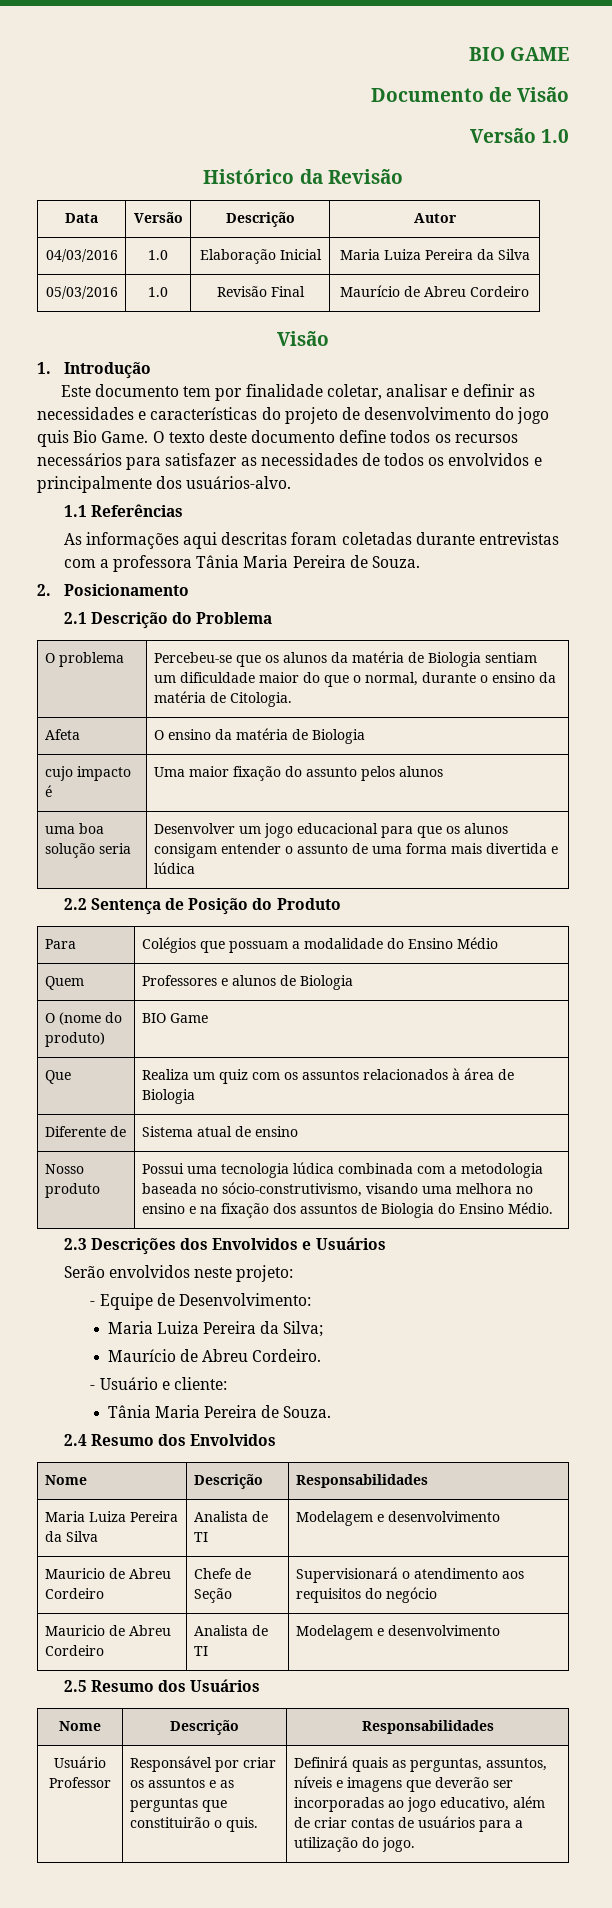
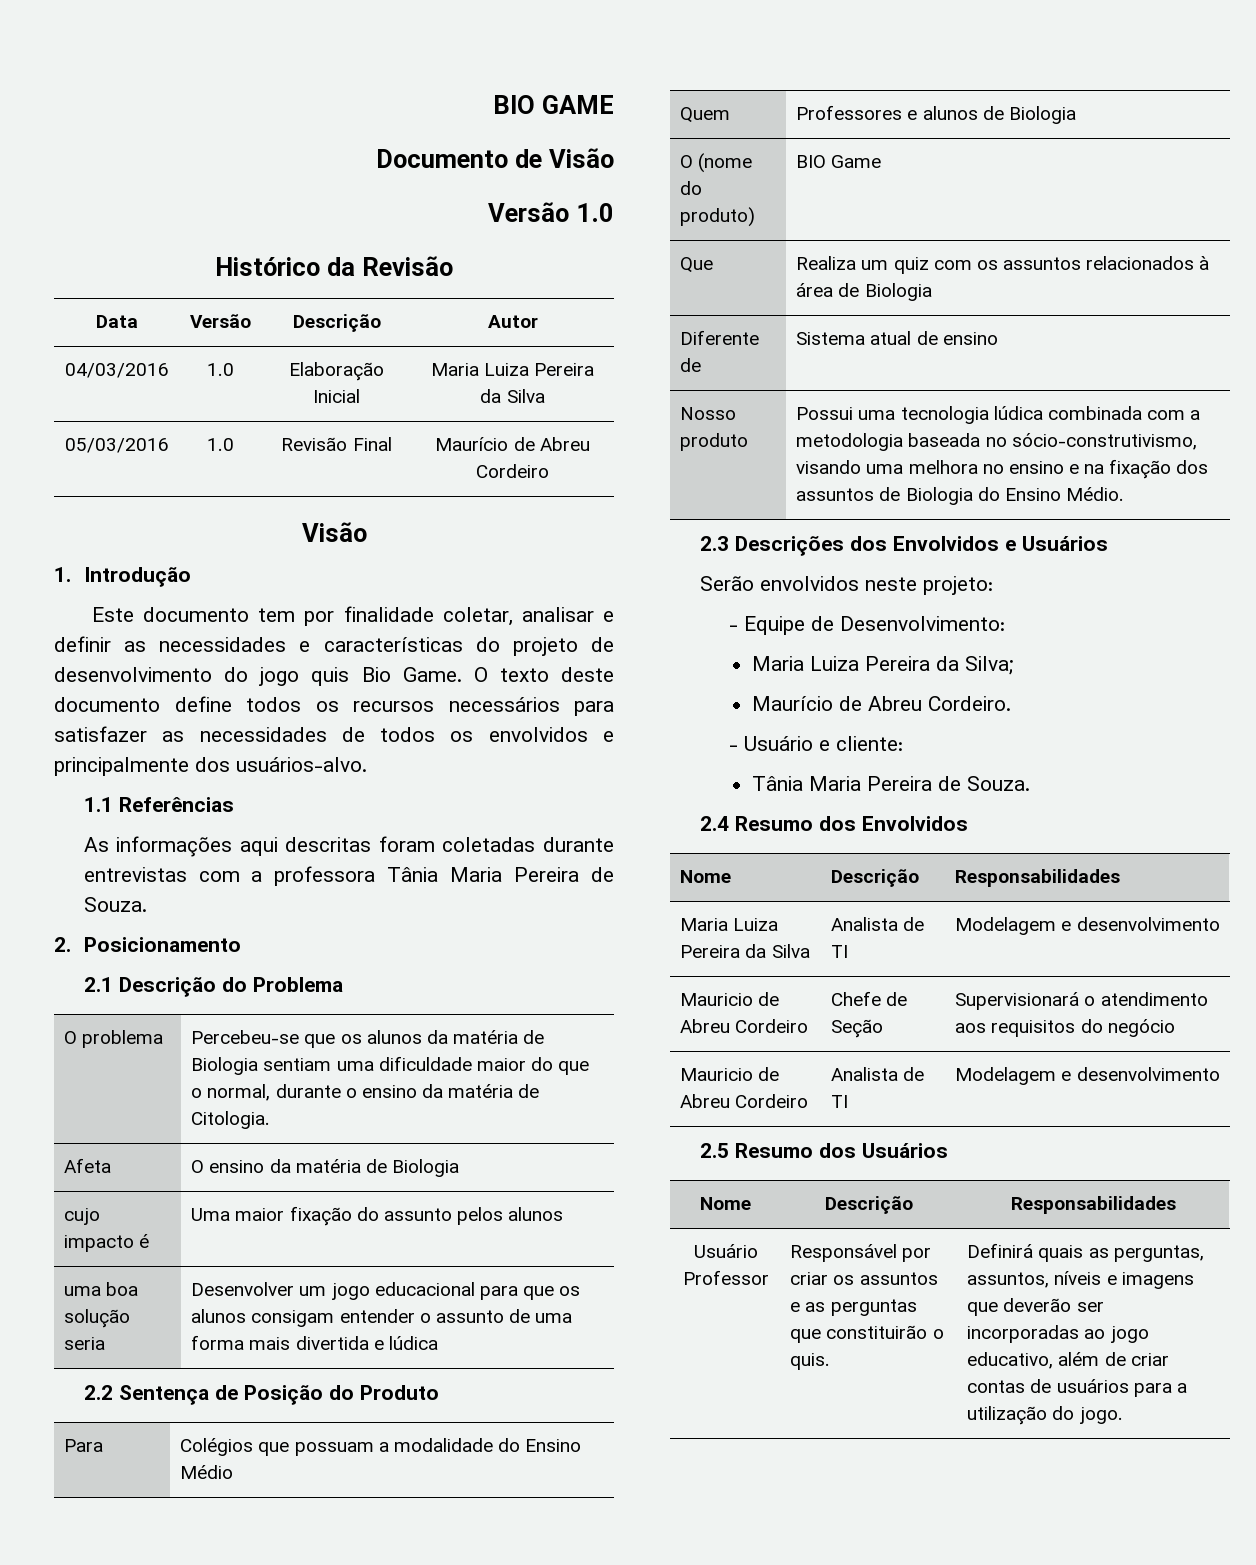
[153,675,176,683] um -> [336,1061,374,1071] uma

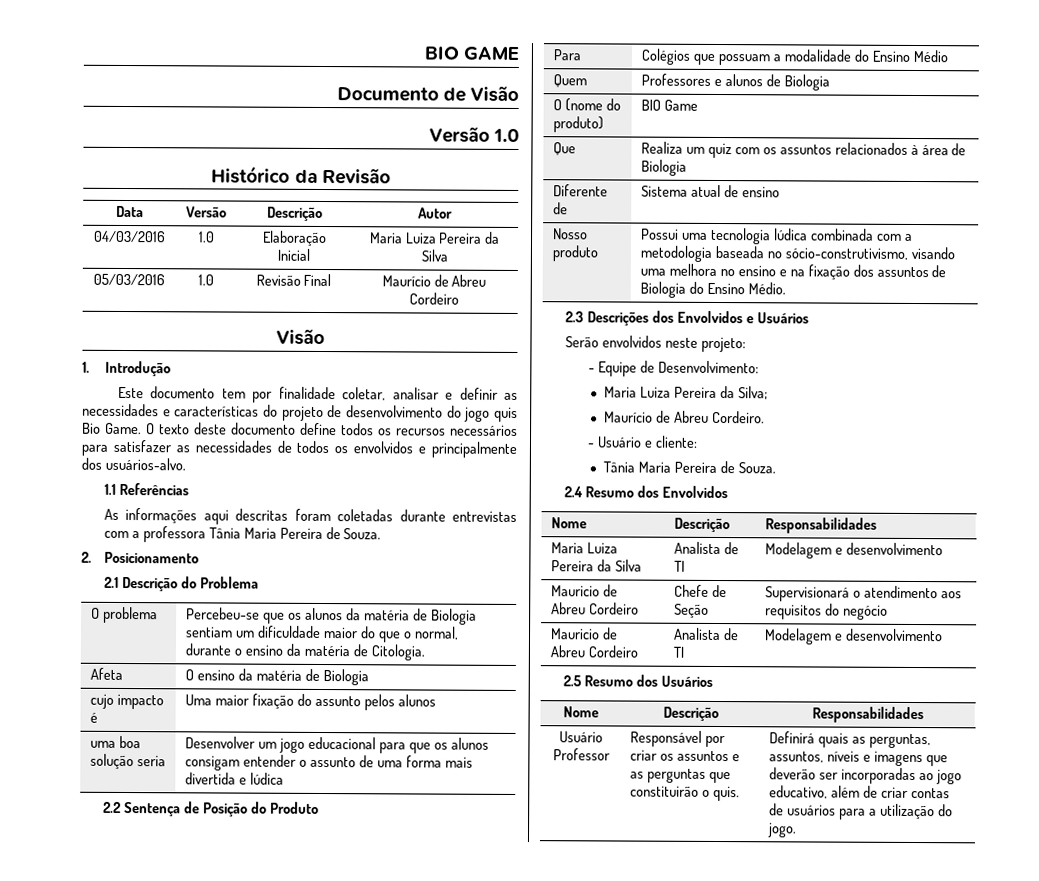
[336,1061,374,1071] uma -> [235,630,256,638] um

